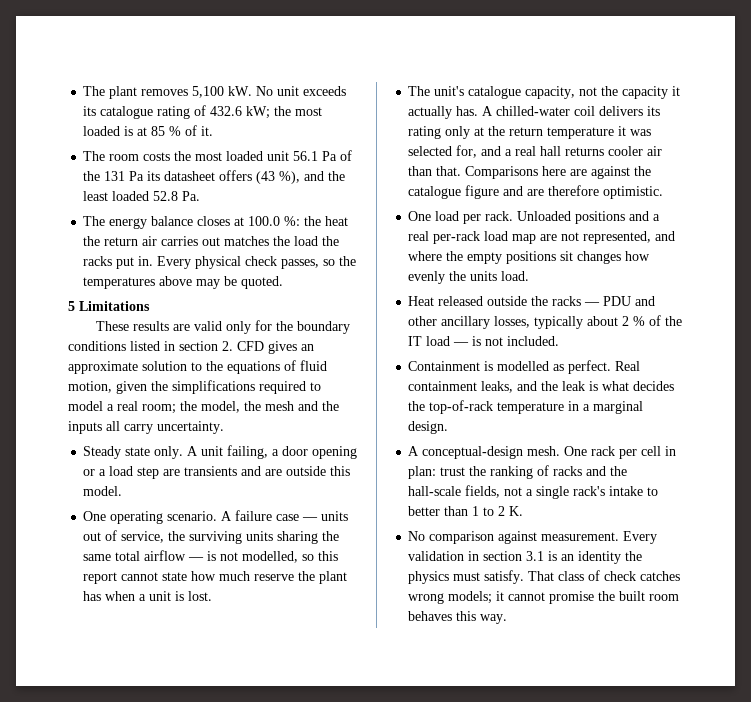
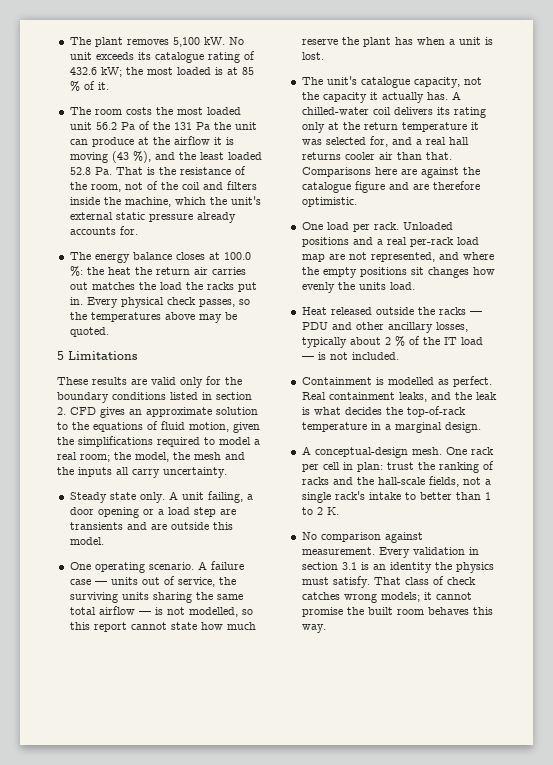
[293,151,319,161] 56.1 -> [95,122,117,130] 56.2
[147,170,253,181] its datasheet offers -> [213,122,257,130] [69,136,234,147] [69,152,108,163] the unit can produce at the airflow it is moving
(201, 196) none -> [115,166,246,175] [69,181,257,192] [69,196,261,207] [69,212,236,223] [69,226,138,235] That is the resistance of the room, not of the coil and filters inside the machine, which the unit's external static pressure already accounts for.

